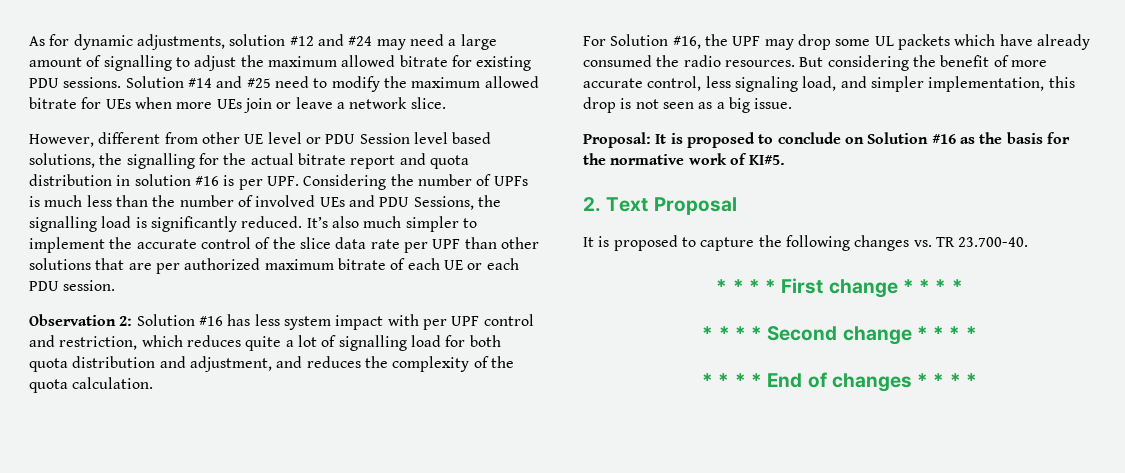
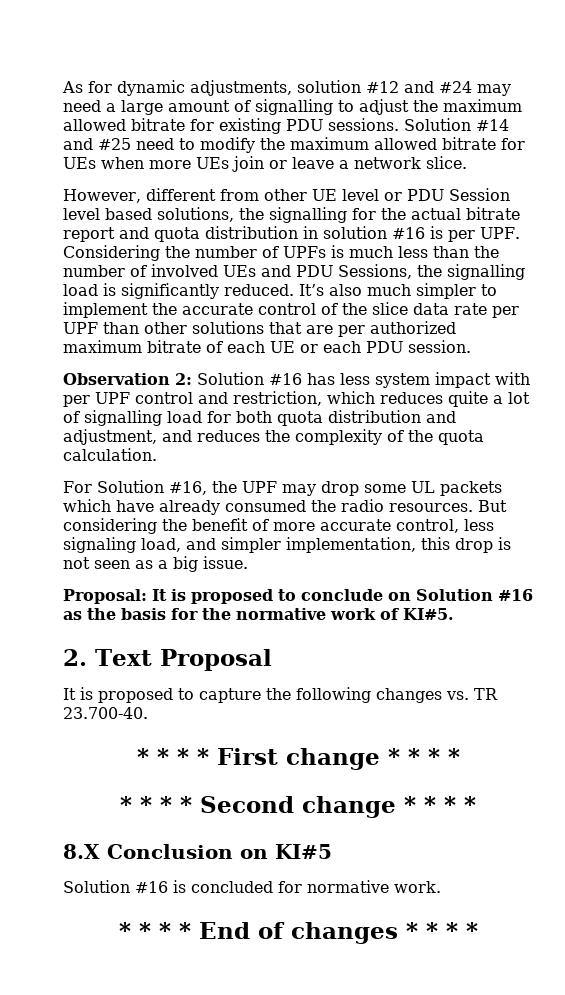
(977, 333) none -> [63,844,332,859] [63,880,441,893] // 8.X Conclusion on KI#5 // Solution #16 is concluded for normative work.

